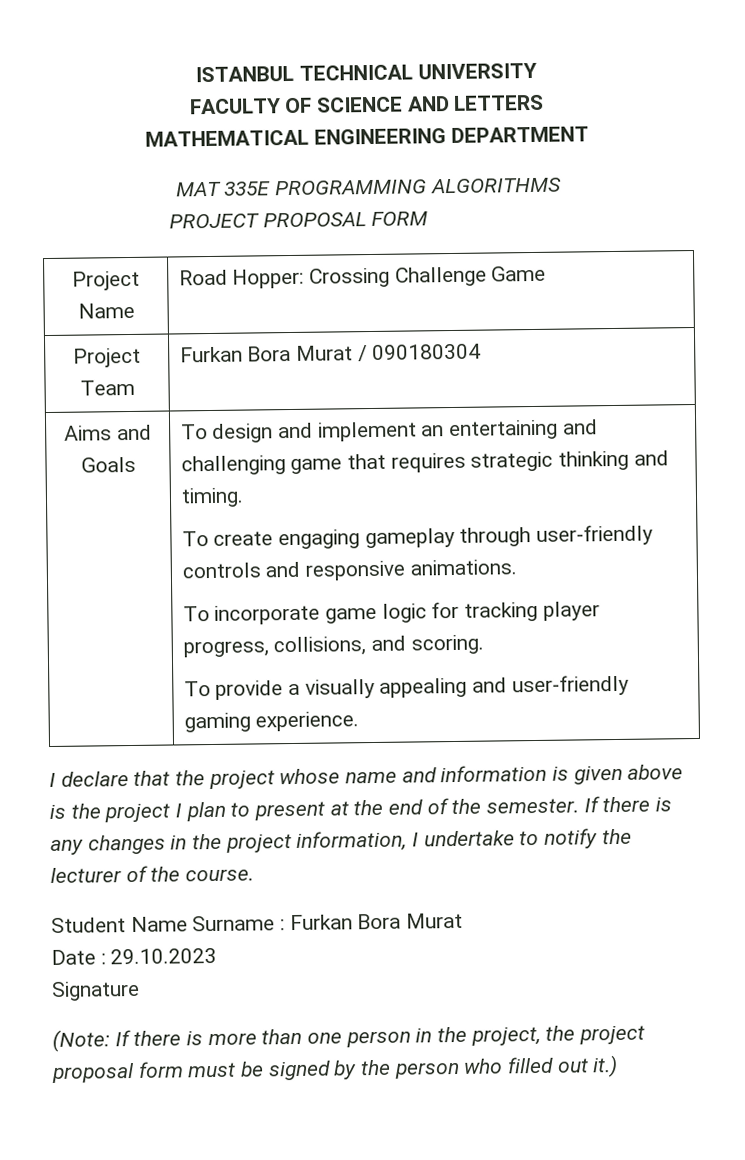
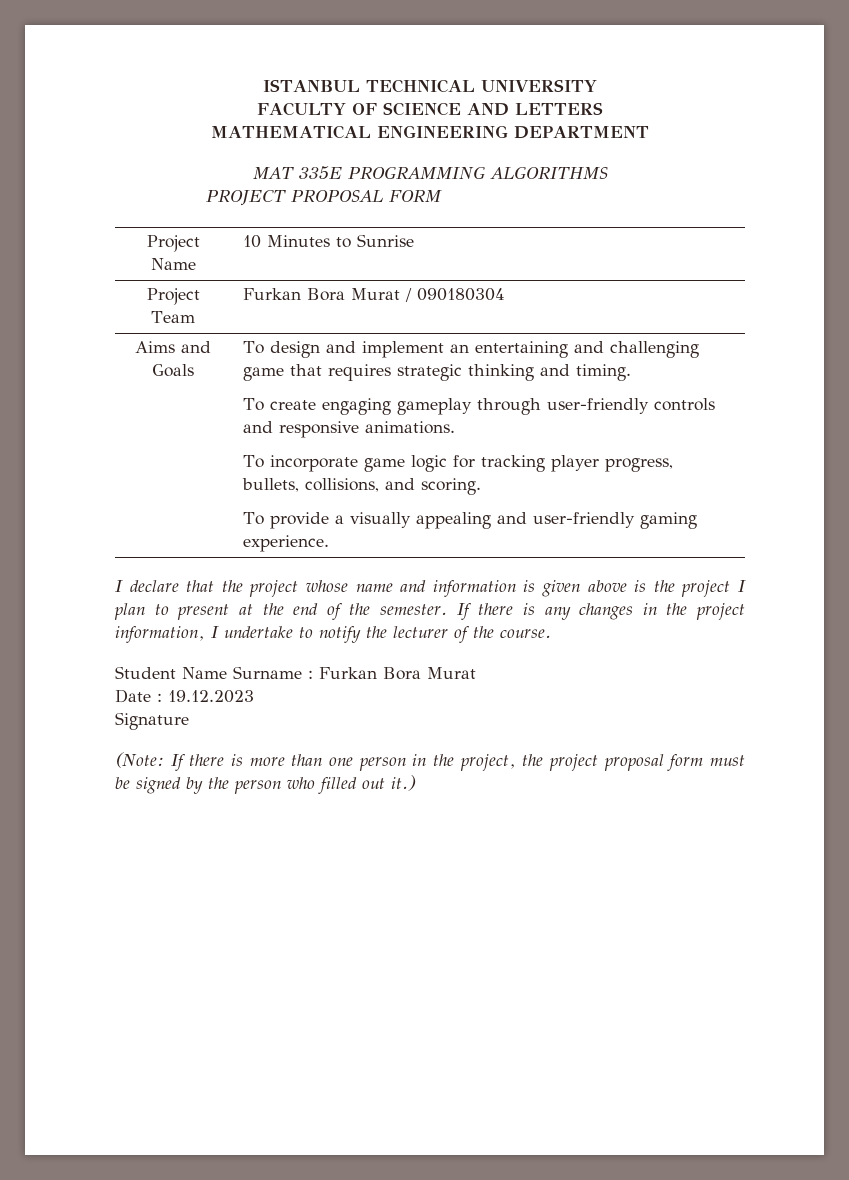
[178,265,547,289] Road Hopper: Crossing Challenge Game -> [242,234,414,248] 10 Minutes to Sunrise
(269, 649) none -> [241,478,299,492] bullets,
[110,947,218,965] 29.10.2023 -> [168,690,254,703] 19.12.2023

